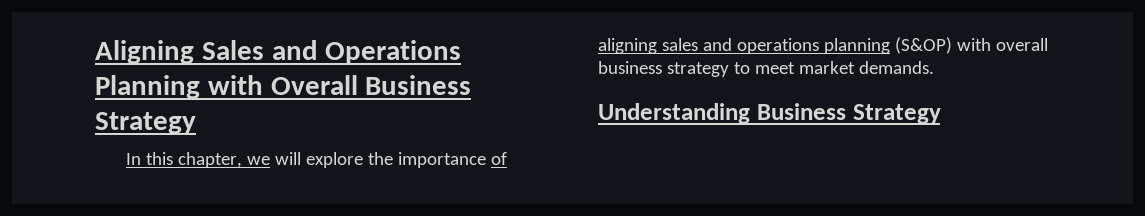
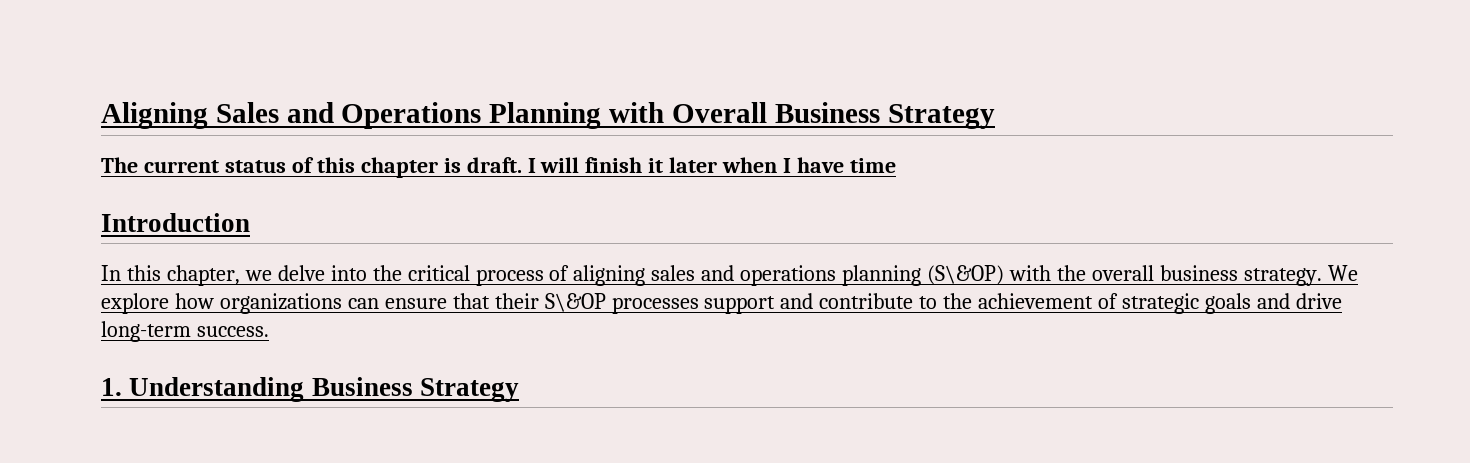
(196, 123) none -> [101,157,897,178] [101,213,250,232] // The current status of this chapter is draft. I will finish it later when I have time // Introduction
[275,152,487,168] will explore the importance -> [277,265,544,286] delve into the critical process
[894,37,1048,54] [598,61,934,77] (S&OP) with overall business strategy to meet market demands. // -> [927,265,1358,286] [101,293,1342,314] [101,321,269,342] [101,378,122,396] (S\&OP) with the overall business strategy. We explore how organizations can ensure that their S\&OP processes support and contribute to the achievement of strategic goals and drive long-term success. // 1.

